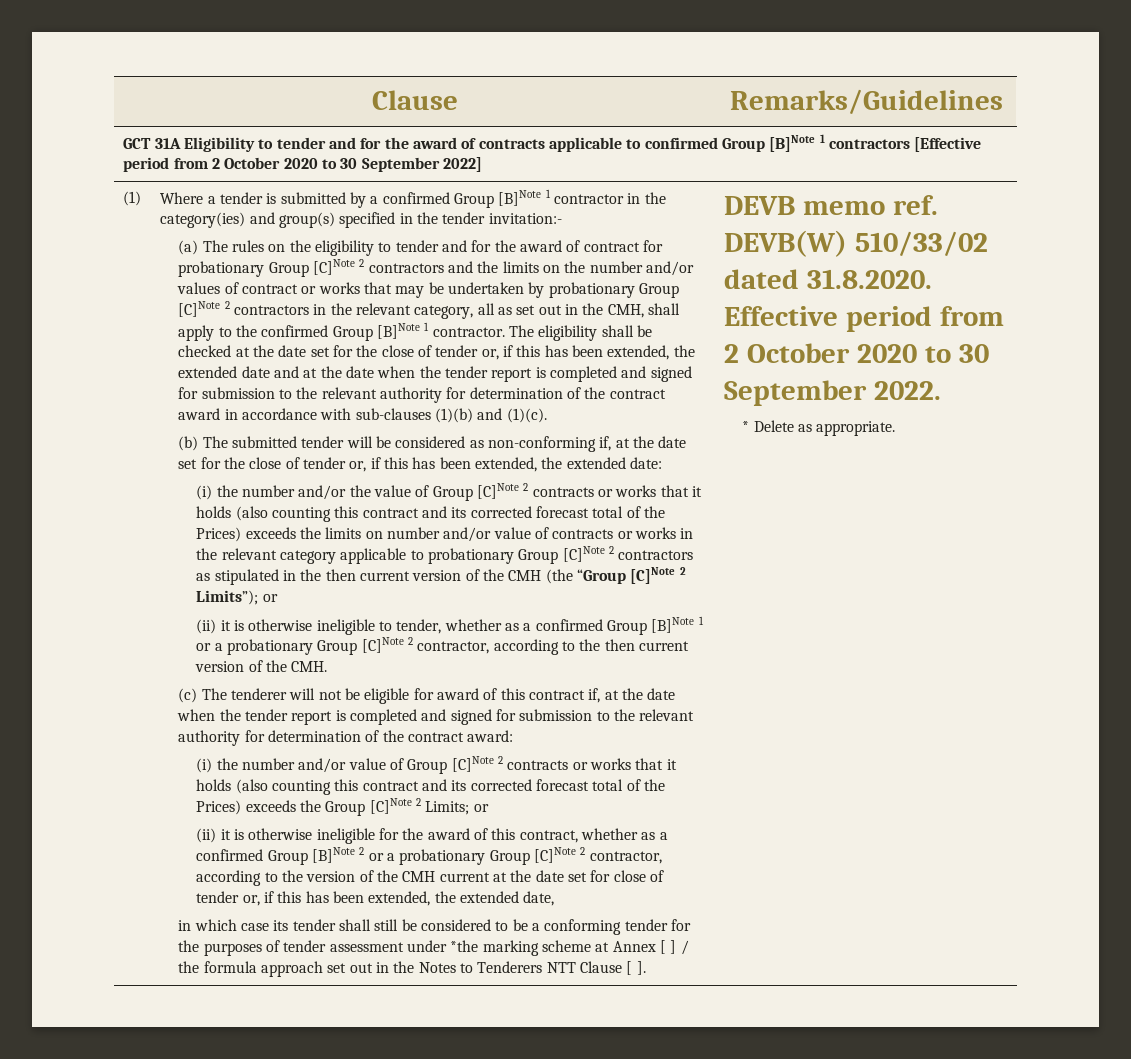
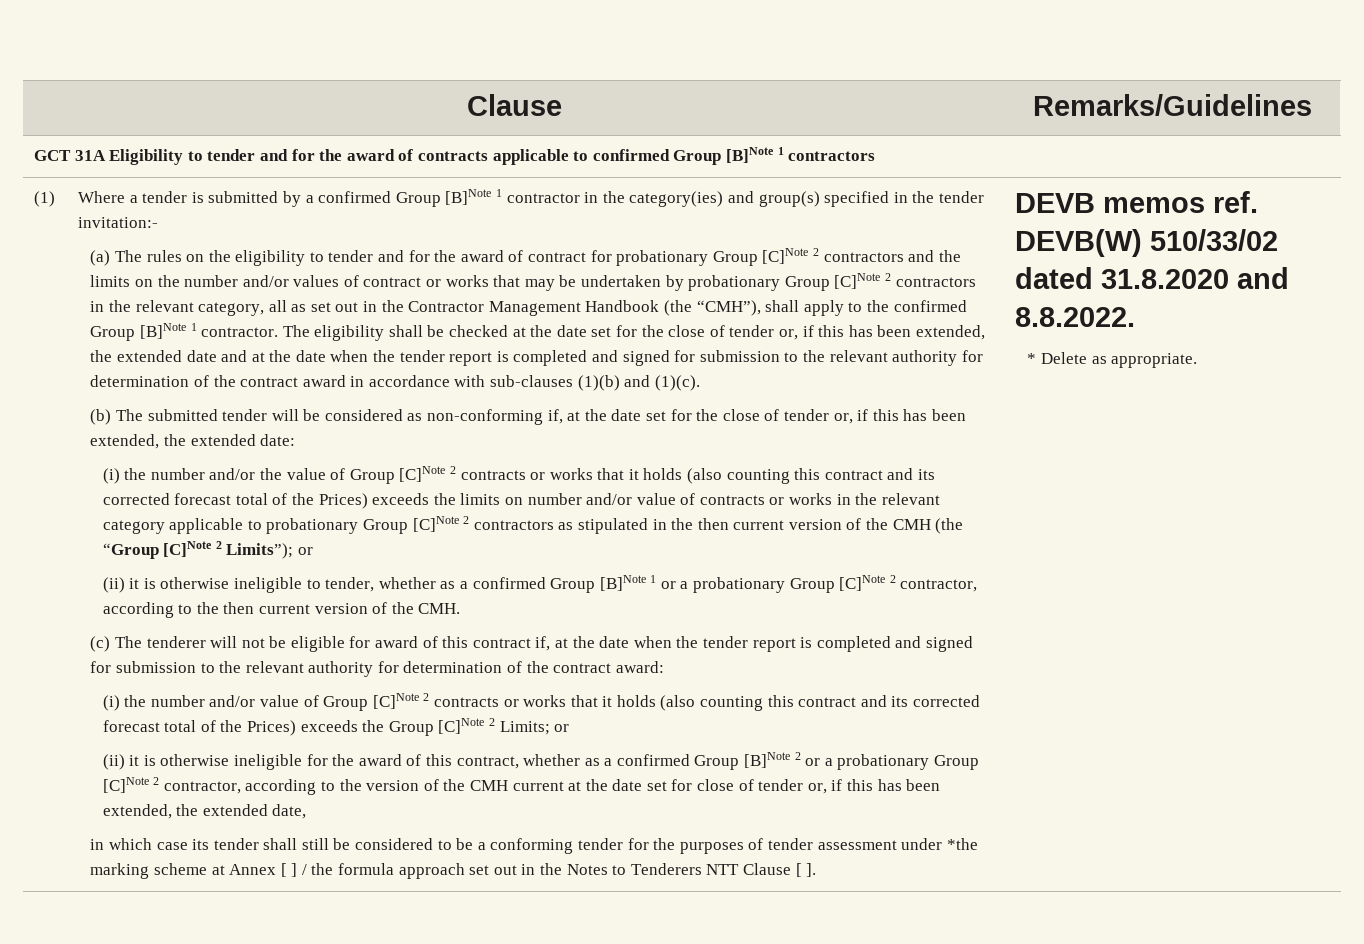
[914,137,982,152] [123,157,482,172] [Effective period from 2 October 2020 to 30 September 2022] -> (876, 156) none
[607,304,644,318] CMH, -> [408,300,761,316] Contractor Management Handbook (the “CMH”),
[803,201,886,215] memo -> [1103,197,1206,213] memos
[807,269,933,289] [724,306,1005,332] [724,343,989,363] [724,380,942,406] 31.8.2020. Effective period from 2 October 2020 to 30 September 2022. -> [1101,267,1290,289] [1015,307,1136,327] 31.8.2020 and 8.8.2022.

